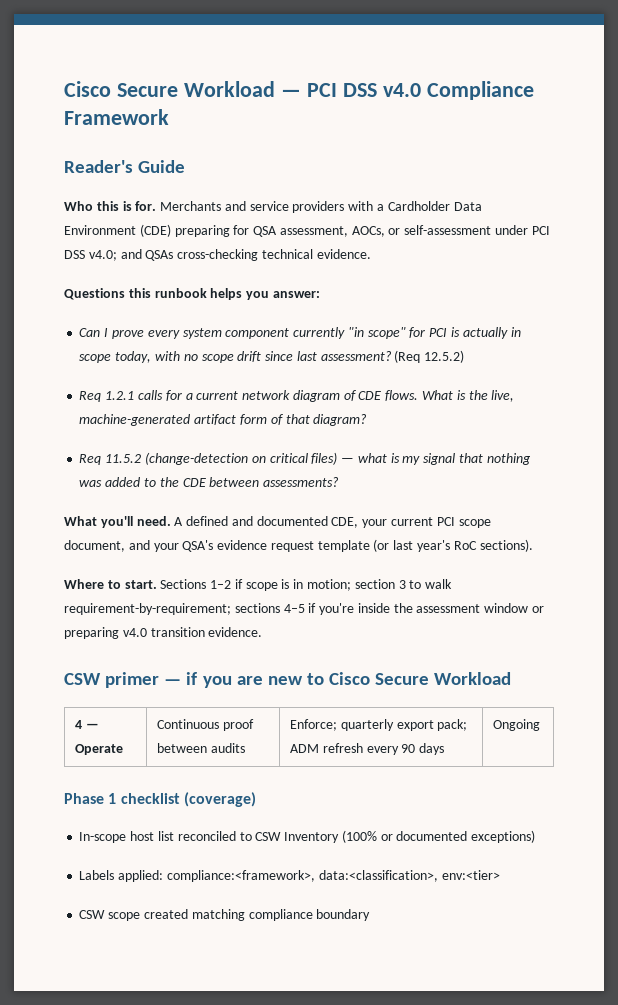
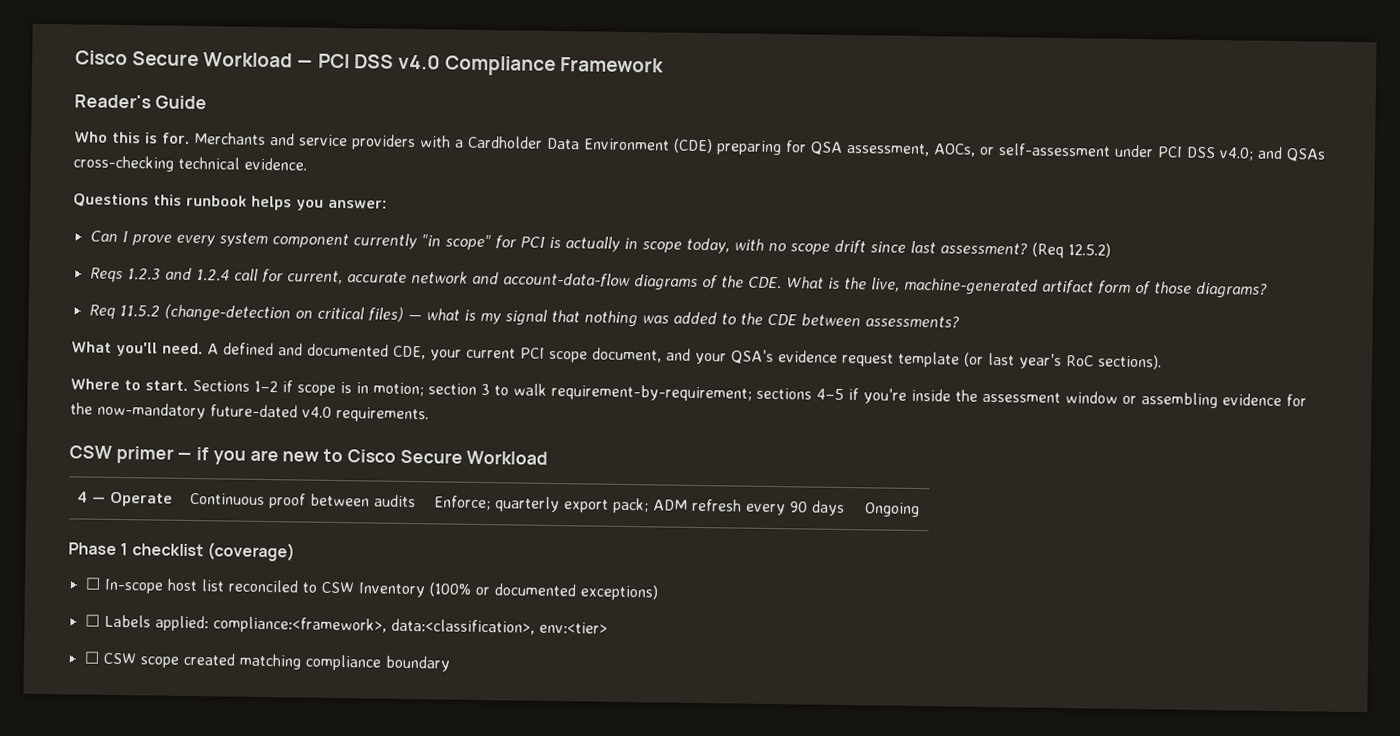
[79,390,419,402] Req 1.2.1 calls for a current network diagram of CDE flows. -> [89,267,782,291] Reqs 1.2.3 and 1.2.4 call for current, accurate network and account-data-flow diagrams of the CDE.
[285,414,368,426] that diagram? -> [1153,281,1268,299] those diagrams?
[64,627,263,639] preparing v4.0 transition evidence. -> [1141,392,1307,409] [70,402,429,423] assembling evidence for the now-mandatory future-dated v4.0 requirements.
(256, 799) none -> [84,577,101,590] ☐
(536, 836) none -> [84,614,100,627] ☐
(500, 875) none -> [83,651,100,664] ☐

